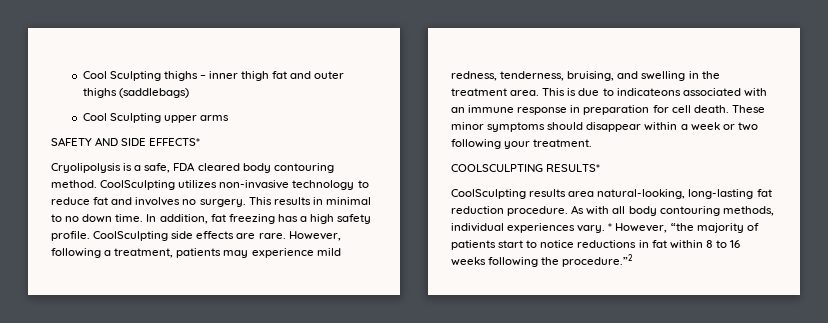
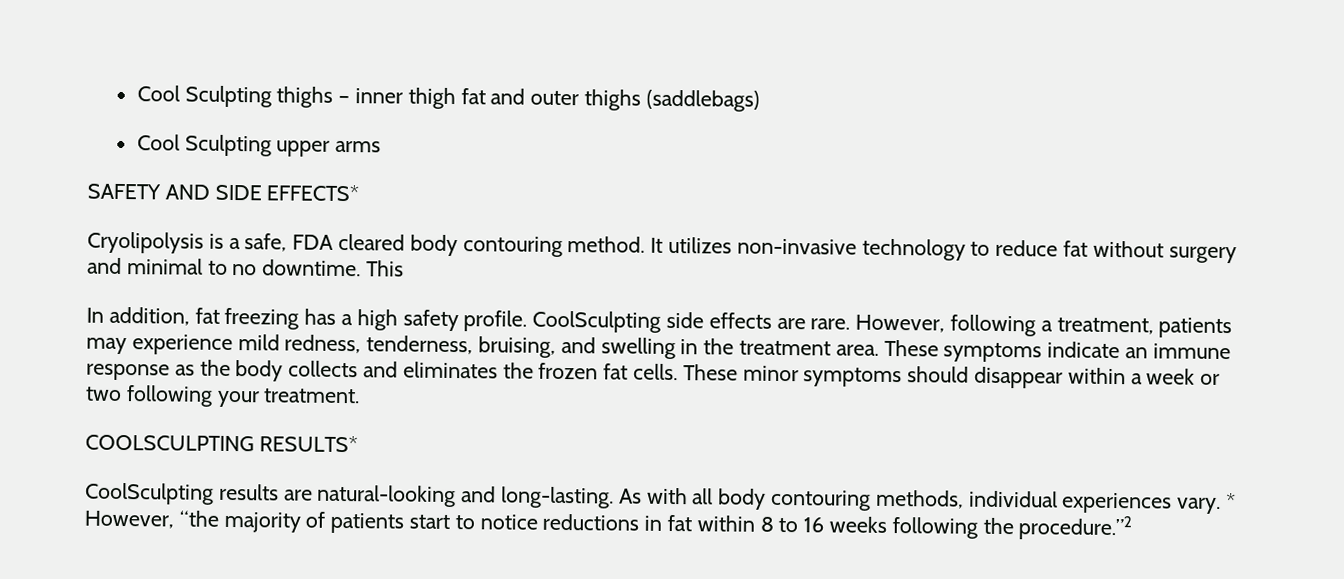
[100,180,176,190] CoolSculpting -> [650,237,664,253] It
[111,197,323,207] and involves no surgery. This results in -> [1092,240,1237,264] [87,257,122,274] without surgery and
[82,214,144,223] down time. -> [262,259,405,277] downtime. This //
[542,88,767,97] [451,105,729,115] This is due to indicateons associated with an immune response in preparation for cell death. -> [883,339,1231,363] [86,359,679,382] These symptoms indicate an immune response as the body collects and eliminates the frozen fat cells.
[568,189,772,199] [451,206,569,216] area natural-looking, long-lasting fat reduction procedure. -> [283,484,615,509] are natural-looking and long-lasting.

